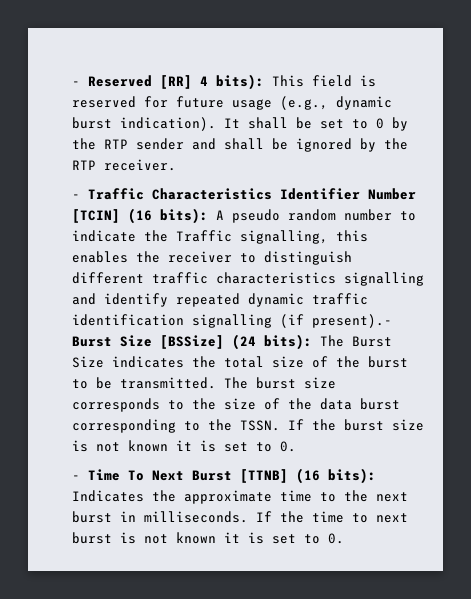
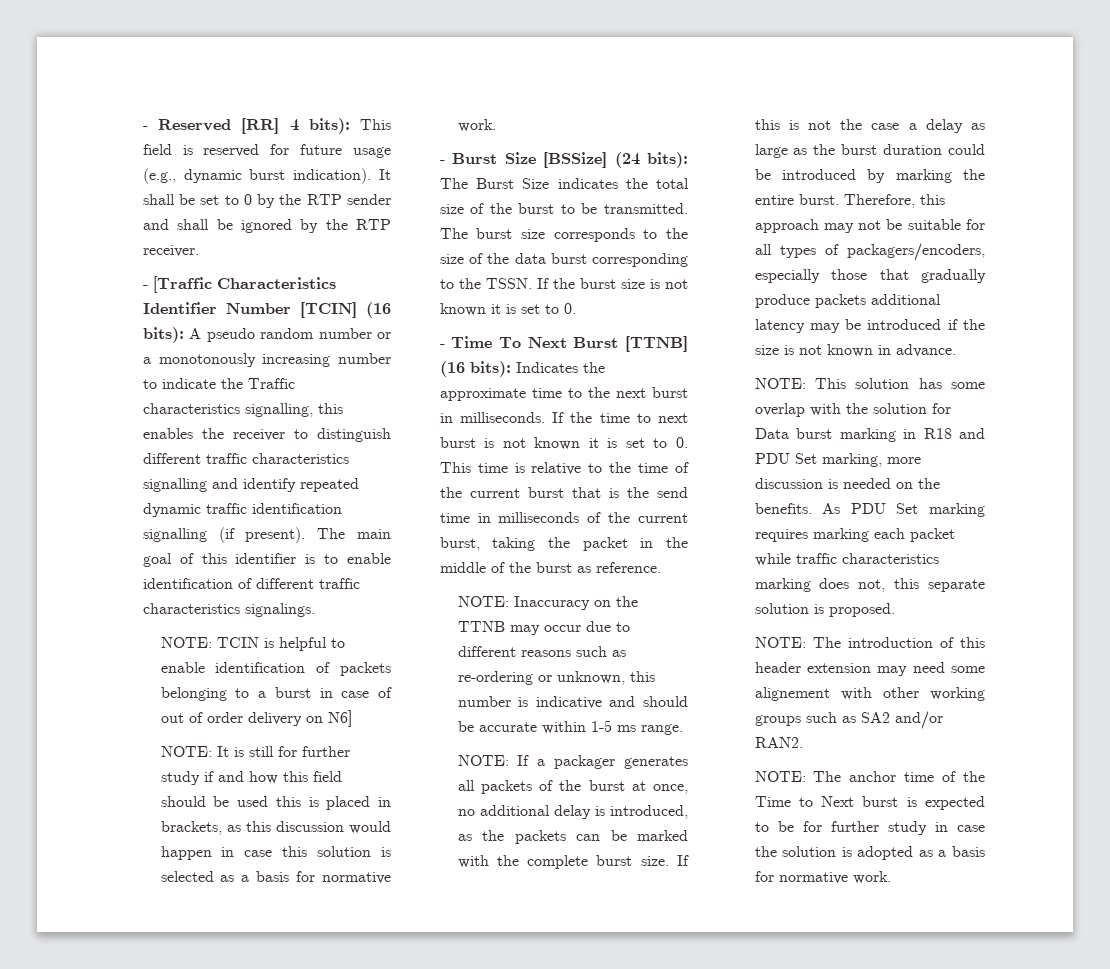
[87,188,144,200] Traffic -> [152,276,212,293] [Traffic
(392, 215) none -> [376,332,391,339] [142,353,391,367] or a monotonously increasing number
(232, 236) none -> [142,403,240,414] characteristics
[311,314,392,328] present).- -> [245,527,391,543] [142,553,391,567] [142,578,360,589] [142,603,315,617] [160,637,345,651] [160,662,391,676] [160,687,392,701] [160,710,352,727] [160,746,350,757] [160,771,342,785] [160,796,391,810] [160,821,391,835] [160,846,391,860] [160,871,391,884] [457,119,496,132] [439,160,445,164] present). The main goal of this identifier is to enable identification of different traffic characteristics signalings. // NOTE: TCIN is helpful to enable identification of packets belonging to a burst in case of out of order delivery on N6] // NOTE: It is still for further study if and how this field should be used this is placed in brackets, as this discussion would happen in case this solution is selected as a basis for normative work. // -
(344, 538) none -> [439,462,689,475] [439,487,688,498] [439,512,688,523] [439,537,688,551] [439,562,661,573] [457,596,638,610] [457,621,630,635] [457,646,626,657] [457,671,655,685] [457,696,688,709] [457,720,683,735] [457,755,688,769] [457,780,688,794] [457,805,688,819] [457,830,688,844] [457,855,689,869] [754,119,985,133] [754,144,985,158] [754,169,985,183] [754,194,945,208] [754,219,985,233] [754,243,985,261] [754,269,986,283] [754,294,941,308] [754,319,985,333] [754,344,956,357] [754,378,985,389] [754,403,951,417] [754,428,985,442] [754,453,921,467] [754,478,940,489] [754,503,985,517] [754,528,955,542] [754,553,939,566] [754,578,985,592] [754,603,895,617] [754,637,985,648] [754,662,985,676] [754,687,985,701] [754,711,943,729] [754,737,803,748] [754,771,985,782] [754,796,985,810] [754,821,985,835] [754,846,985,860] [754,871,891,884] This time is relative to the time of the current burst that is the send time in milliseconds of the current burst, taking the packet in the middle of the burst as reference. // NOTE: Inaccuracy on the TTNB may occur due to different reasons such as re-ordering or unknown, this number is indicative and should be accurate within 1-5 ms range. // NOTE: If a packager generates all packets of the burst at once, no additional delay is introduced, as the packets can be marked with the complete burst size. If this is not the case a delay as large as the burst duration could be introduced by marking the entire burst. Therefore, this approach may not be suitable for all types of packagers/encoders, especially those that gradually produce packets additional latency may be introduced if the size is not known in advance. // NOTE: This solution has some overlap with the solution for Data burst marking in R18 and PDU Set marking, more discussion is needed on the benefits. As PDU Set marking requires marking each packet while traffic characteristics marking does not, this separate solution is proposed. // NOTE: The introduction of this header extension may need some alignement with other working groups such as SA2 and/or RAN2. // NOTE: The anchor time of the Time to Next burst is expected to be for further study in case the solution is adopted as a basis for normative work.

